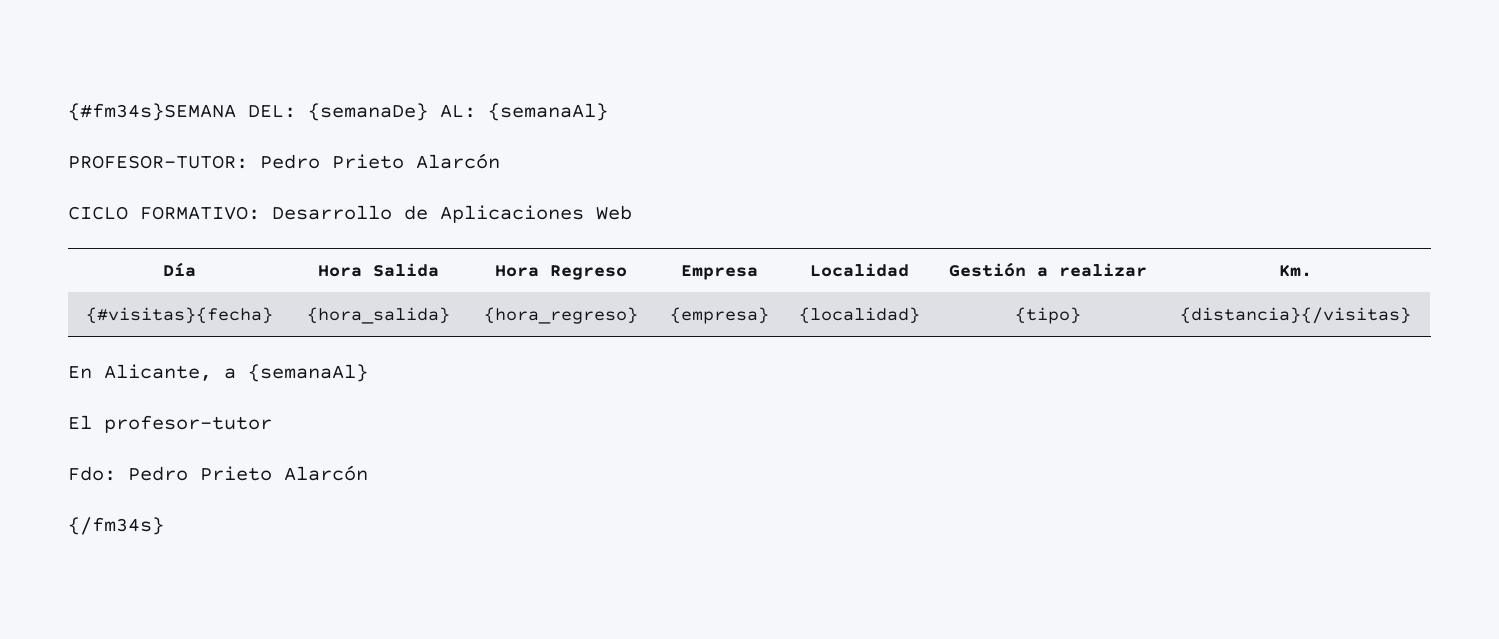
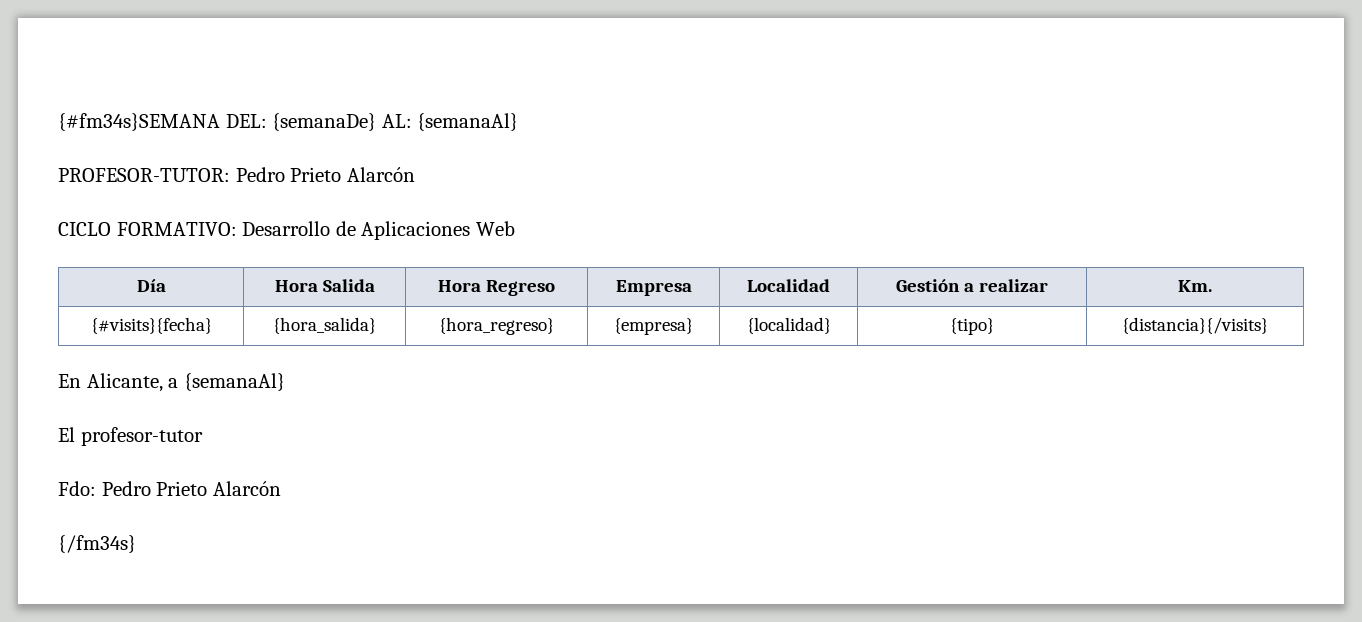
[86,307,273,324] {#visitas}{fecha} -> [90,317,212,334] {#visits}{fecha}
[1180,307,1411,324] {distancia}{/visitas} -> [1122,317,1268,334] {distancia}{/visits}

